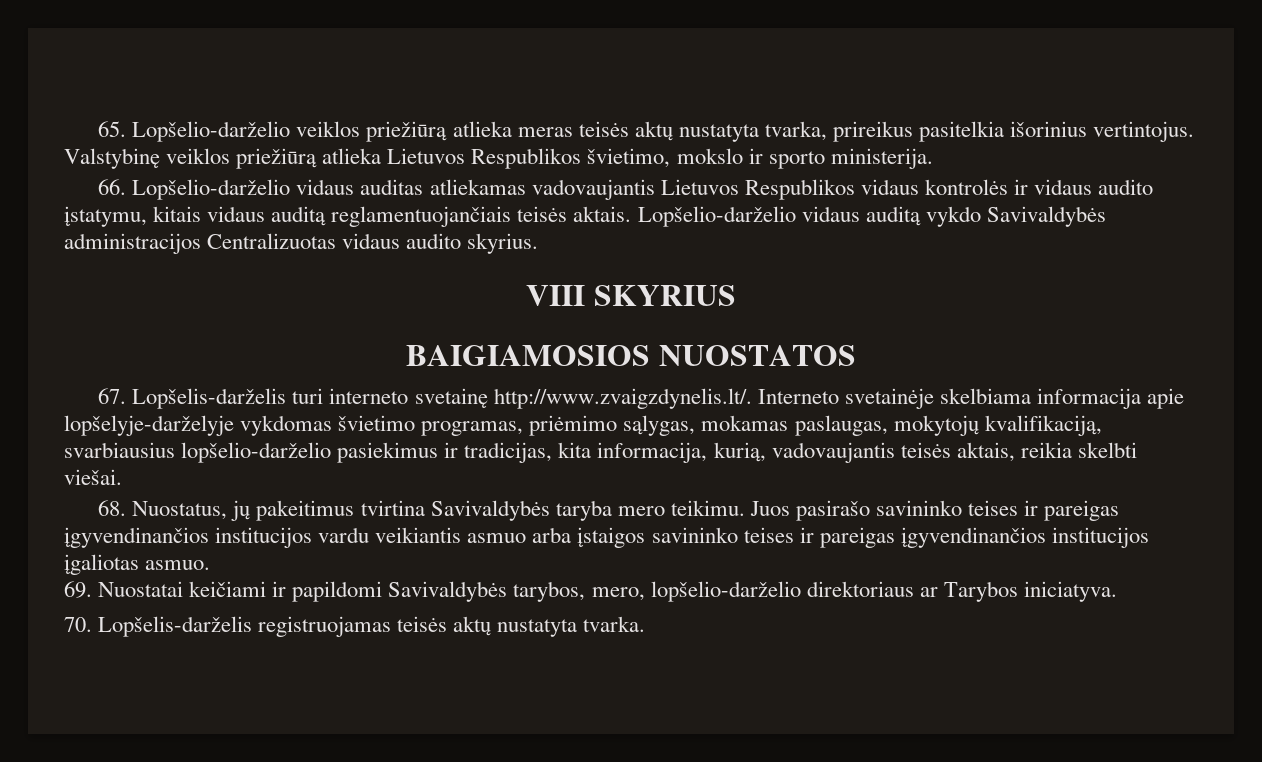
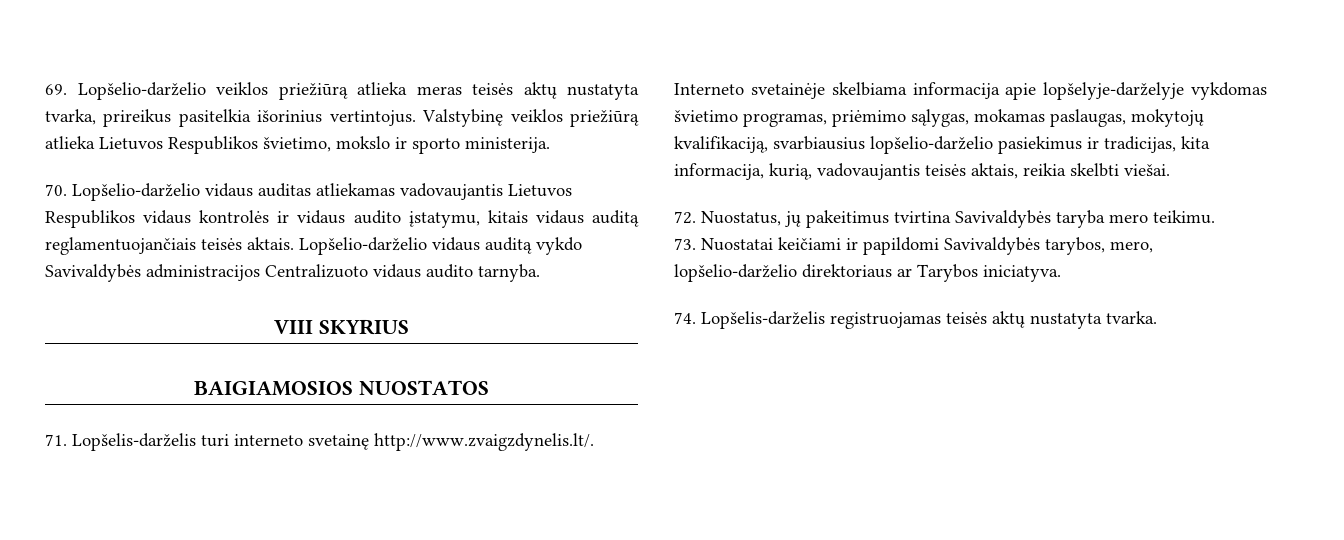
[98,121,127,137] 65. -> [45,84,67,95] 69.
[98,179,127,195] 66. -> [45,184,67,196] 70.
[207,233,539,254] Centralizuotas vidaus audito skyrius. -> [265,264,540,282] Centralizuoto vidaus audito tarnyba.
[98,388,127,404] 67. -> [45,434,67,446] 71.
[98,500,127,516] 68. -> [674,211,696,224] 72.
[749,500,1120,521] [64,527,1149,548] [64,554,211,575] [64,581,92,598] Juos pasirašo savininko teises ir pareigas įgyvendinančios institucijos vardu veikiantis asmuo arba įstaigos savininko teises ir pareigas įgyvendinančios institucijos įgaliotas asmuo. // 69. -> [674,238,696,250] // 73.
[64,617,92,632] 70. -> [674,312,696,324] 74.

